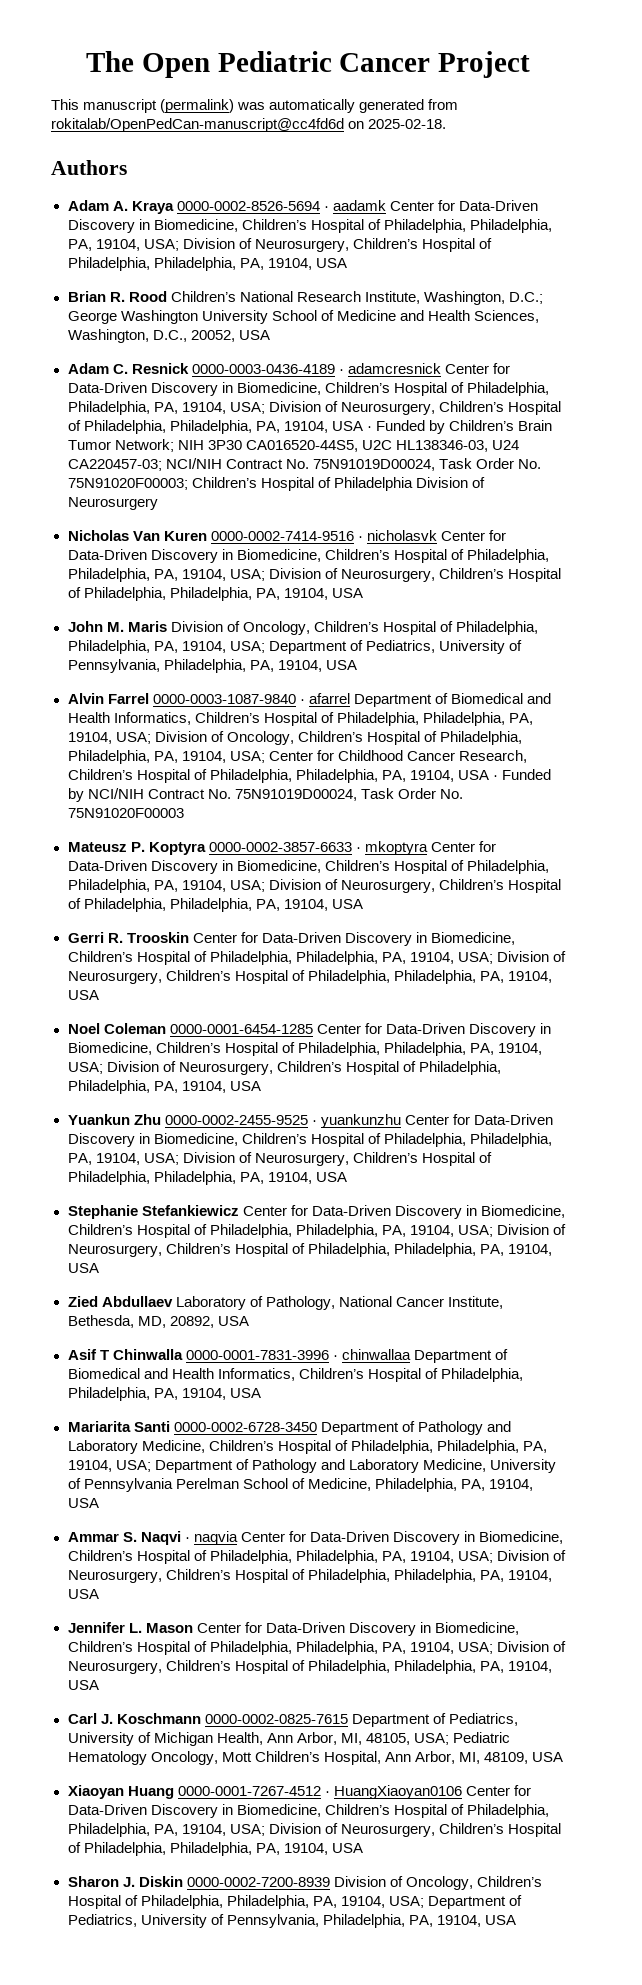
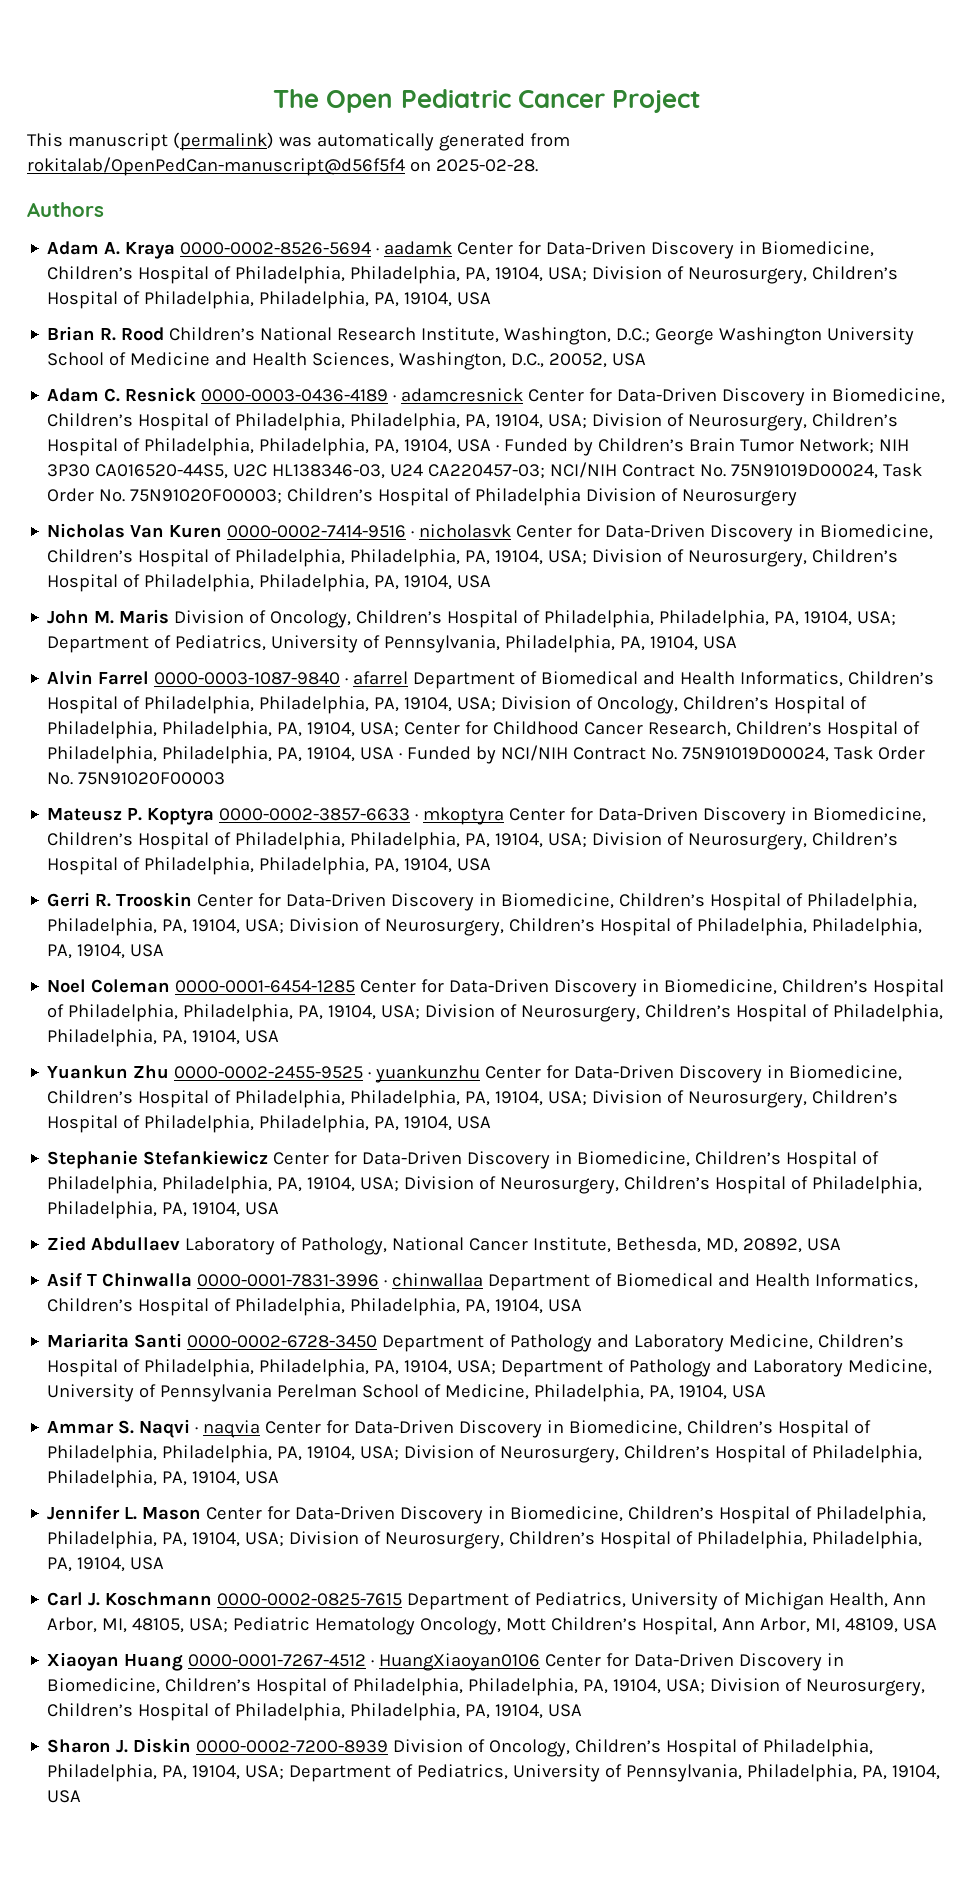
[51,118,447,132] rokitalab/OpenPedCan-manuscript@cc4fd6d on 2025-02-18. -> [27,157,538,176] rokitalab/OpenPedCan-manuscript@d56f5f4 on 2025-02-28.

